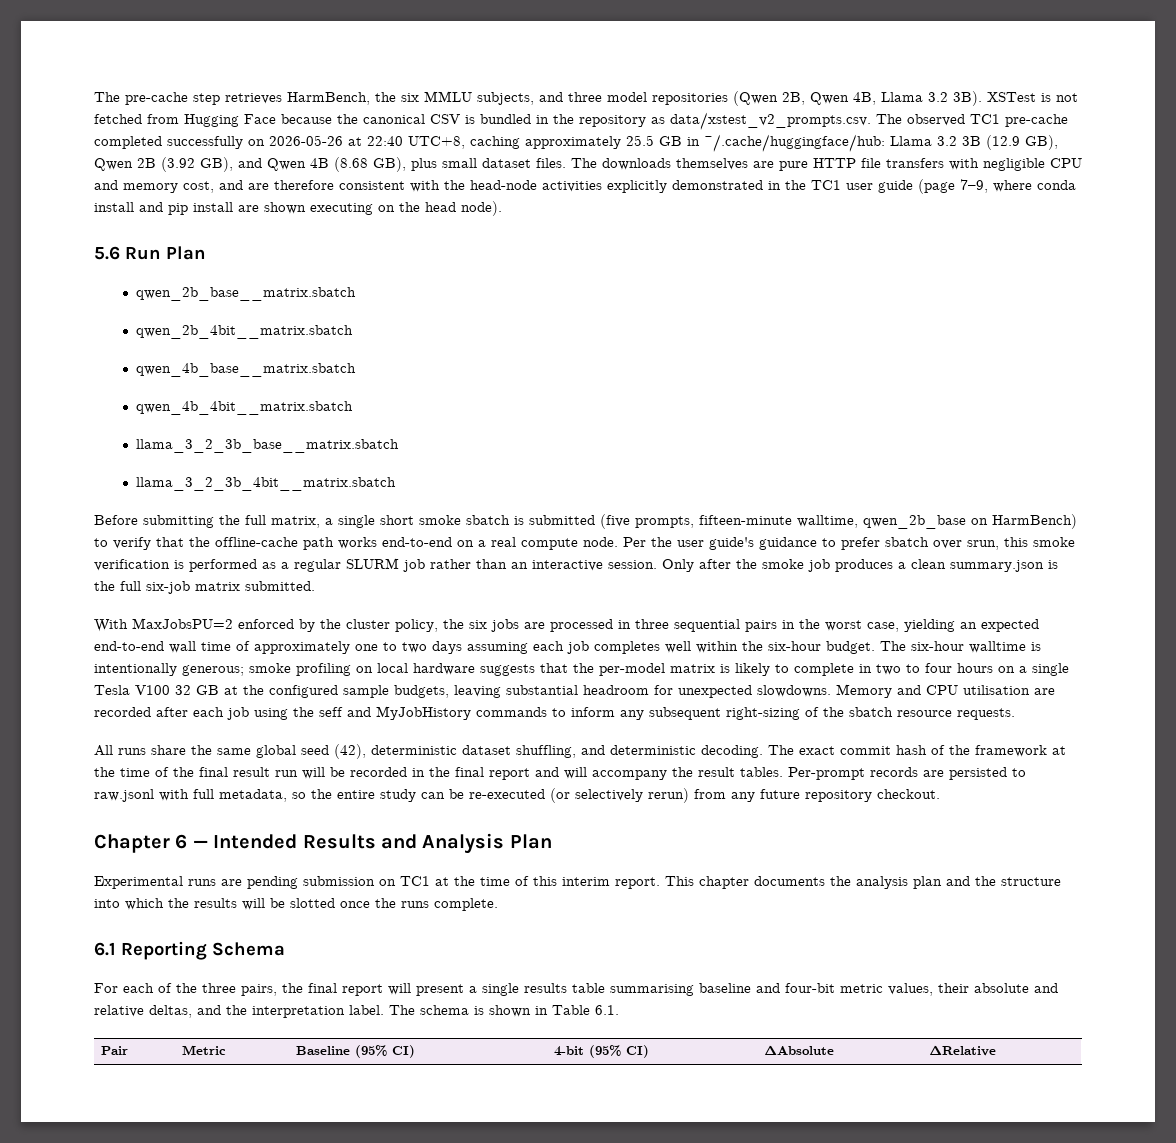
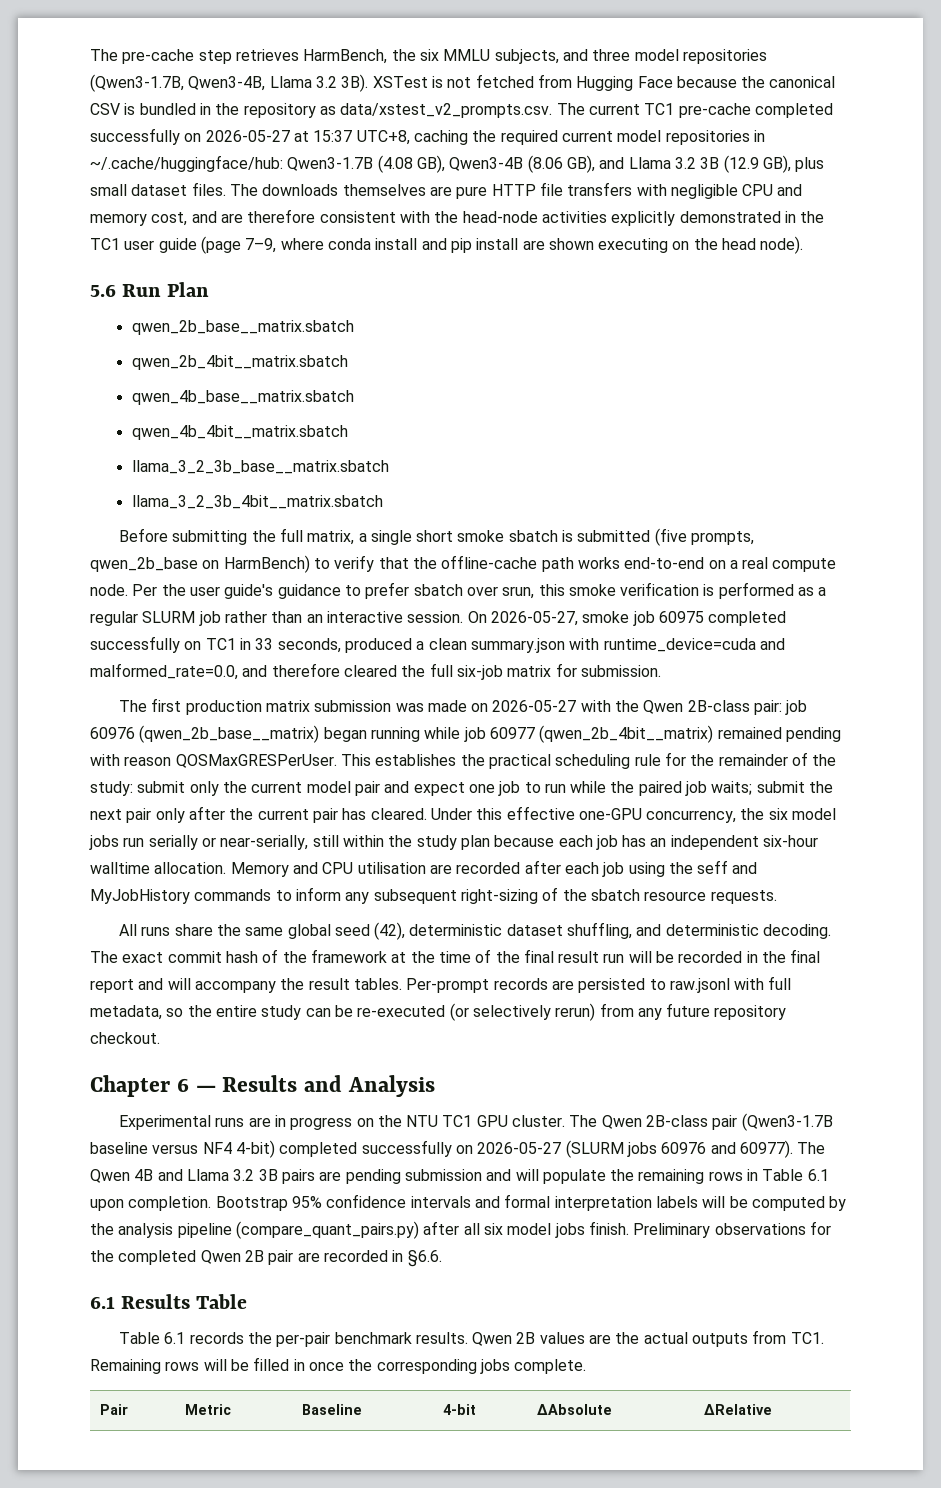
[733,91,876,106] (Qwen 2B, Qwen 4B, -> [90,74,266,92] (Qwen3-1.7B, Qwen3-4B,
[907,114,965,126] observed -> [588,104,640,115] current
[269,134,885,152] 2026-05-26 at 22:40 UTC+8, caching approximately 25.5 GB in ~/.cache/huggingface/hub: -> [205,130,765,145] [90,155,625,173] 2026-05-27 at 15:37 UTC+8, caching the required current model repositories in ~/.cache/huggingface/hub: Qwen3-1.7B (4.08 GB), Qwen3-4B (8.06 GB), and
[94,157,406,172] Qwen 2B (3.92 GB), and Qwen 4B (8.68 GB), -> (791, 164) none
[699,515,858,528] fifteen-minute walltime, -> (755, 538) none
[662,559,1058,572] [94,581,315,594] [94,618,1039,632] [94,641,1041,654] [94,663,1069,676] [94,685,831,698] Only after the smoke job produces a clean summary.json is the full six-job matrix submitted. // With MaxJobsPU=2 enforced by the cluster policy, the six jobs are processed in three sequential pairs in the worst case, yielding an expected end-to-end wall time of approximately one to two days assuming each job completes well within the six-hour budget. The six-hour walltime is intentionally generous; smoke profiling on local hardware suggests that the per-model matrix is likely to complete in two to four hours on a single Tesla V100 32 GB at the configured sample budgets, leaving substantial headroom for unexpected slowdowns. -> [467,611,787,626] [90,636,785,653] [90,663,661,680] [118,698,808,715] [90,725,841,743] [90,752,837,769] [90,781,834,796] [90,806,837,823] [89,835,819,850] [90,862,227,874] On 2026-05-27, smoke job 60975 completed successfully on TC1 in 33 seconds, produced a clean summary.json with runtime_device=cuda and malformed_rate=0.0, and therefore cleared the full six-job matrix for submission. // The first production matrix submission was made on 2026-05-27 with the Qwen 2B-class pair: job 60976 (qwen_2b_base__matrix) began running while job 60977 (qwen_2b_4bit__matrix) remained pending with reason QOSMaxGRESPerUser. This establishes the practical scheduling rule for the remainder of the study: submit only the current model pair and expect one job to run while the paired job waits; submit the next pair only after the current pair has cleared. Under this effective one-GPU concurrency, the six model jobs run serially or near-serially, still within the study plan because each job has an independent six-hour walltime allocation.
[213,834,298,849] Intended -> (216, 1088) none
[509,834,552,849] Plan -> (435, 1086) none
[247,876,1061,889] [94,898,498,911] [94,941,285,960] [94,983,1058,996] [94,1005,619,1018] pending submission on TC1 at the time of this interim report. This chapter documents the analysis plan and the structure into which the results will be slotted once the runs complete. // 6.1 Reporting Schema // For each of the three pairs, the final report will present a single results table summarising baseline and four-bit metric values, their absolute and relative deltas, and the interpretation label. The schema is shown in Table 6.1. -> [274,1113,833,1131] [90,1140,826,1158] [90,1169,829,1184] [90,1194,847,1211] [90,1221,831,1239] [90,1250,442,1267] [90,1294,248,1309] [118,1330,824,1347] [90,1357,587,1374] in progress on the NTU TC1 GPU cluster. The Qwen 2B-class pair (Qwen3-1.7B baseline versus NF4 4-bit) completed successfully on 2026-05-27 (SLURM jobs 60976 and 60977). The Qwen 4B and Llama 3.2 3B pairs are pending submission and will populate the remaining rows in Table 6.1 upon completion. Bootstrap 95% confidence intervals and formal interpretation labels will be computed by the analysis pipeline (compare_quant_pairs.py) after all six model jobs finish. Preliminary observations for the completed Qwen 2B pair are recorded in §6.6. // 6.1 Results Table // Table 6.1 records the per-pair benchmark results. Qwen 2B values are the actual outputs from TC1. Remaining rows will be filled in once the corresponding jobs complete.
[355,1045,416,1058] (95% CI) -> (363, 1409) none
[589,1045,650,1058] (95% CI) -> (477, 1409) none

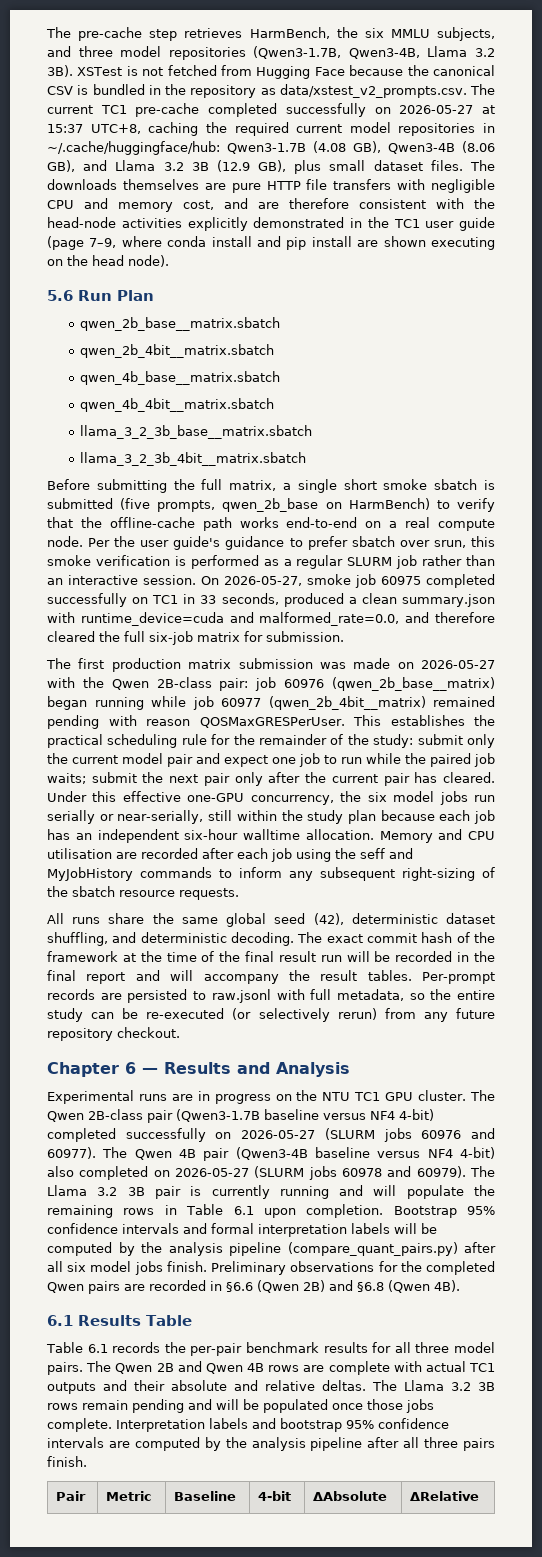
[157,1169,482,1184] and Llama 3.2 3B pairs are pending submission -> [203,1147,495,1161] [47,1166,495,1180] [47,1185,329,1199] pair (Qwen3-4B baseline versus NF4 4-bit) also completed on 2026-05-27 (SLURM jobs 60978 and 60979). The Llama 3.2 3B pair is currently running
[244,1250,294,1265] 2B pair -> [88,1281,120,1294] pairs
[407,1250,442,1267] §6.6. -> [226,1280,460,1293] §6.6 (Qwen 2B) and §6.8 (Qwen 4B).
[415,1330,824,1347] [90,1357,587,1374] results. Qwen 2B values are the actual outputs from TC1. Remaining rows will be filled in once the corresponding jobs complete. -> [323,1342,495,1353] [47,1361,496,1375] [47,1380,495,1394] [47,1399,434,1413] [47,1418,449,1432] [47,1437,495,1451] [47,1456,87,1467] results for all three model pairs. The Qwen 2B and Qwen 4B rows are complete with actual TC1 outputs and their absolute and relative deltas. The Llama 3.2 3B rows remain pending and will be populated once those jobs complete. Interpretation labels and bootstrap 95% confidence intervals are computed by the analysis pipeline after all three pairs finish.

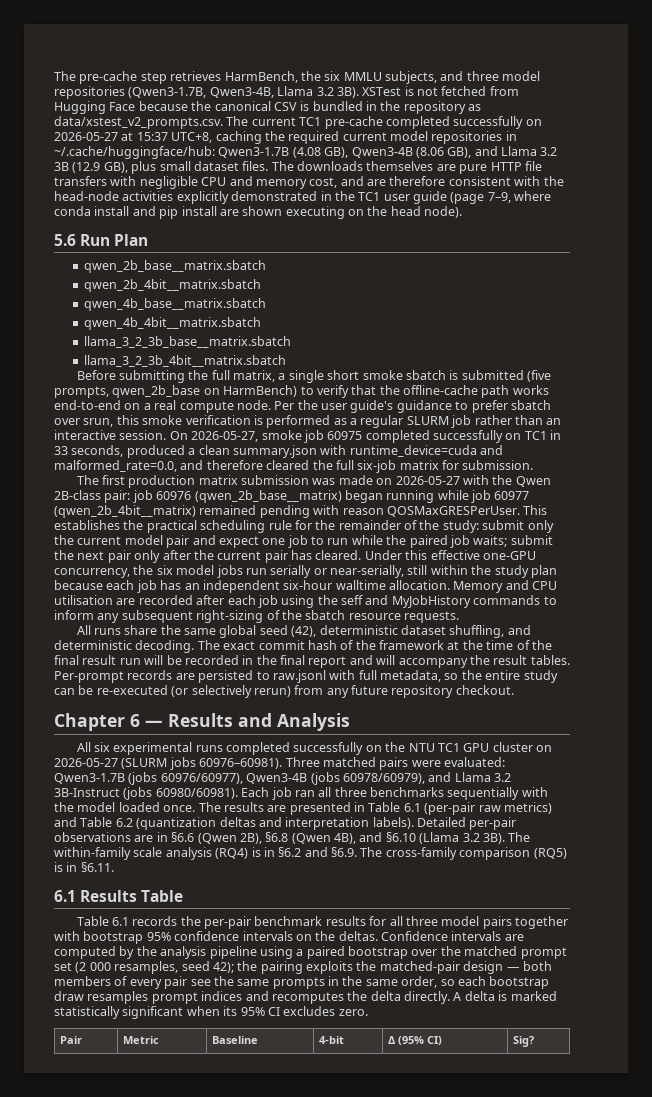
[47,1090,271,1104] Experimental runs are in progress -> [76,742,364,755] All six experimental runs completed successfully
[418,1090,496,1101] [47,1109,434,1123] [47,1128,496,1142] [47,1147,495,1161] [47,1166,495,1180] [47,1185,496,1199] [47,1204,495,1218] [47,1223,437,1237] [47,1242,496,1256] [47,1261,496,1275] [47,1280,460,1294] cluster. The Qwen 2B-class pair (Qwen3-1.7B baseline versus NF4 4-bit) completed successfully on 2026-05-27 (SLURM jobs 60976 and 60977). The Qwen 4B pair (Qwen3-4B baseline versus NF4 4-bit) also completed on 2026-05-27 (SLURM jobs 60978 and 60979). The Llama 3.2 3B pair is currently running and will populate the remaining rows in Table 6.1 upon completion. Bootstrap 95% confidence intervals and formal interpretation labels will be computed by the analysis pipeline (compare_quant_pairs.py) after all six model jobs finish. Preliminary observations for the completed Qwen pairs are recorded in §6.6 (Qwen 2B) and §6.8 (Qwen 4B). -> [492,742,553,752] [54,757,505,770] [54,772,511,785] [54,787,548,800] [54,802,552,815] [54,817,517,830] [54,832,531,844] [54,847,567,860] [54,862,114,872] cluster on 2026-05-27 (SLURM jobs 60976–60981). Three matched pairs were evaluated: Qwen3-1.7B (jobs 60976/60977), Qwen3-4B (jobs 60978/60979), and Llama 3.2 3B-Instruct (jobs 60980/60981). Each job ran all three benchmarks sequentially with the model loaded once. The results are presented in Table 6.1 (per-pair raw metrics) and Table 6.2 (quantization deltas and interpretation labels). Detailed per-pair observations are in §6.6 (Qwen 2B), §6.8 (Qwen 4B), and §6.10 (Llama 3.2 3B). The within-family scale analysis (RQ4) is in §6.2 and §6.9. The cross-family comparison (RQ5) is in §6.11.
[47,1361,496,1375] [47,1380,495,1394] [47,1399,434,1413] [47,1418,449,1432] pairs. The Qwen 2B and Qwen 4B rows are complete with actual TC1 outputs and their absolute and relative deltas. The Llama 3.2 3B rows remain pending and will be populated once those jobs complete. Interpretation labels and bootstrap 95% confidence -> [482,916,569,929] [54,931,448,944] pairs together with bootstrap 95% confidence intervals on the deltas. Confidence
[367,1437,495,1451] [47,1456,87,1467] after all three pairs finish. -> [259,946,567,959] [54,961,552,974] [54,976,550,989] [54,991,557,1004] [54,1006,368,1019] using a paired bootstrap over the matched prompt set (2 000 resamples, seed 42); the pairing exploits the matched-pair design — both members of every pair see the same prompts in the same order, so each bootstrap draw resamples prompt indices and recomputes the delta directly. A delta is marked statistically significant when its 95% CI excludes zero.
[312,1491,387,1501] [409,1491,479,1501] ΔAbsolute | ΔRelative -> [388,1036,443,1045] [513,1036,535,1047] Δ (95% CI) | Sig?

